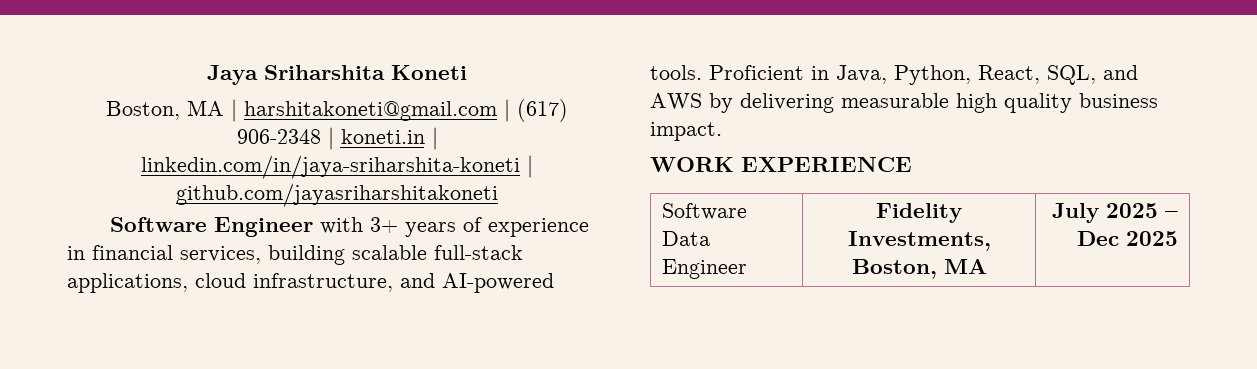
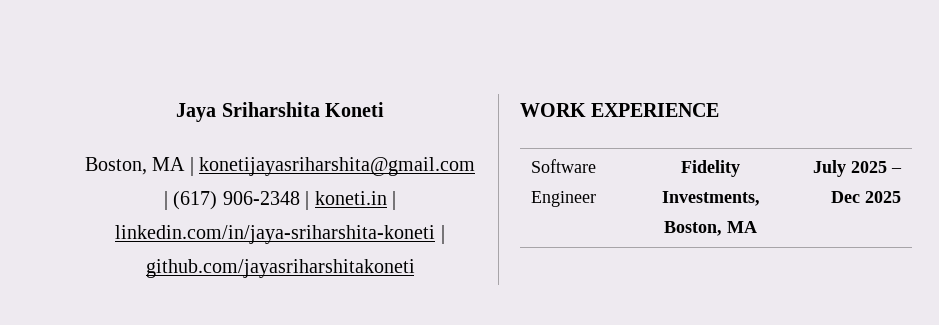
[244,101,497,121] harshitakoneti@gmail.com -> [199,157,476,176] konetijayasriharshita@gmail.com
[109,217,589,237] [67,245,523,265] [67,273,554,293] [650,65,1138,85] [650,93,1158,113] [650,122,722,141] // Software Engineer with 3+ years of experience in financial services, building scalable full-stack applications, cloud infrastructure, and AI-powered tools. Proficient in Java, Python, React, SQL, and AWS by delivering measurable high quality business impact. -> (415, 268) none
[661,231,710,246] Data -> (597, 166) none

